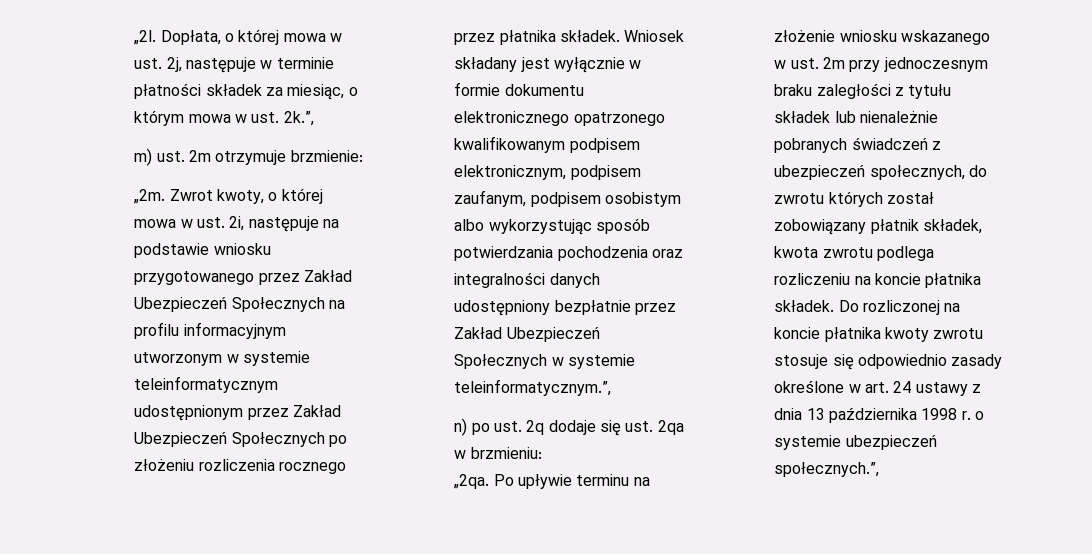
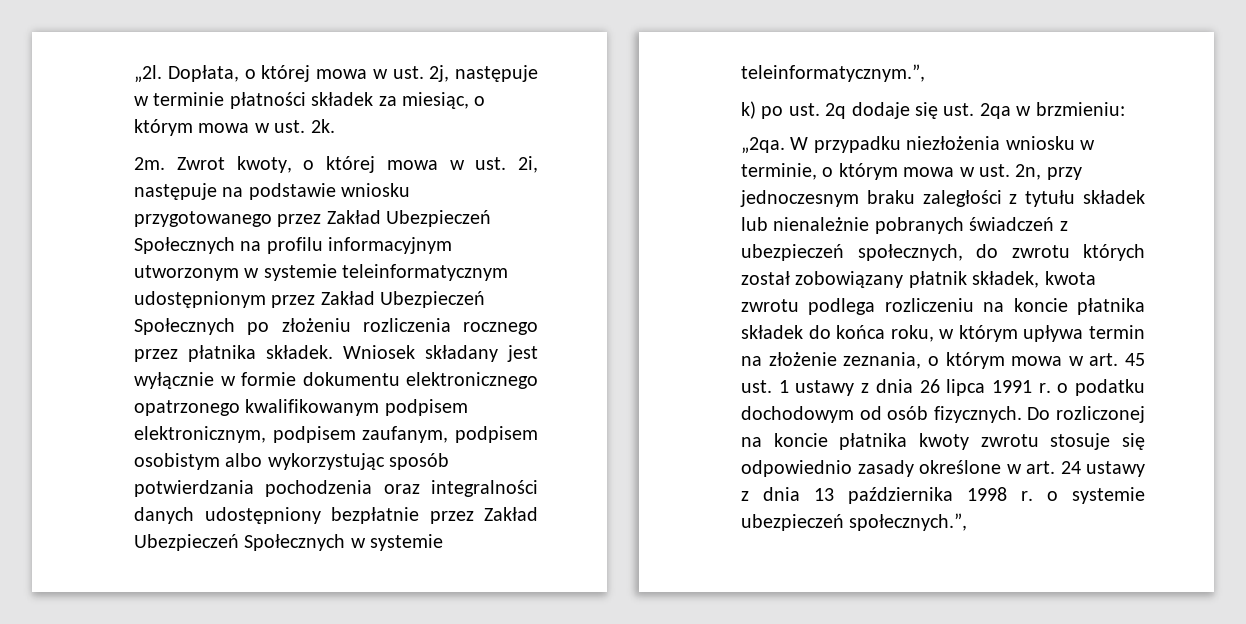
[283,111,314,126] [134,148,363,166] [133,189,166,204] 2k.”, // m) ust. 2m otrzymuje brzmienie: // „2m. -> [310,119,335,133] [134,157,166,170] 2k. // 2m.
[454,418,468,436] n) -> [741,101,757,119] k)
[493,474,650,489] [774,30,991,45] [774,57,846,69] Po upływie terminu na złożenie wniosku wskazanego w ust. 2m -> [790,136,1096,153] [741,163,1042,180] W przypadku niezłożenia wniosku w terminie, o którym mowa w ust. 2n,
[774,300,835,312] składek. -> [741,325,1145,342] [741,352,1145,369] [741,379,1145,396] [741,406,1022,423] składek do końca roku, w którym upływa termin na złożenie zeznania, o którym mowa w art. 45 ust. 1 ustawy z dnia 26 lipca 1991 r. o podatku dochodowym od osób fizycznych.

